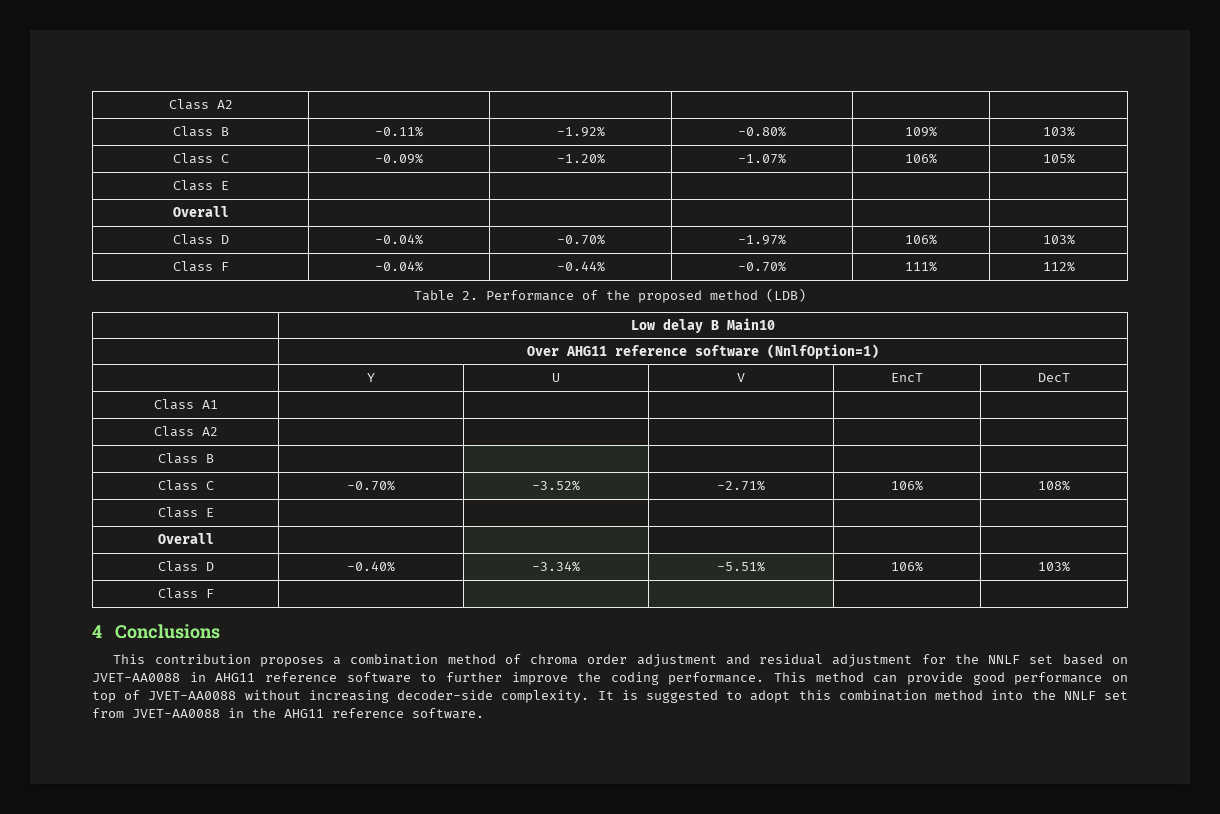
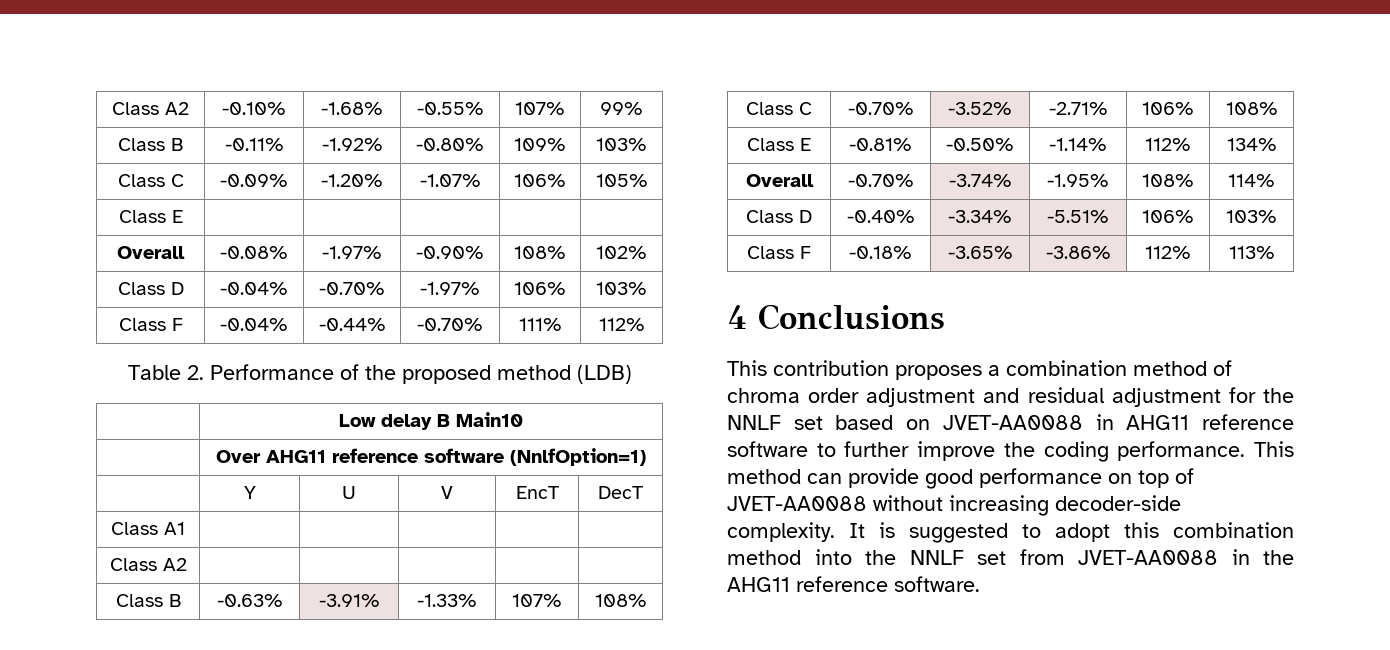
[168,99,233,110] Class A2 | | | | | -> [112,102,189,115] [222,102,286,115] [321,102,383,115] [416,102,484,115] [515,102,565,115] [600,102,643,115] Class A2 | -0.10% | -1.68% | -0.55% | 107% | 99%
(229, 211) | | | | -> [220,246,288,259] [322,246,382,259] [416,246,484,259] [514,246,566,259] [596,246,647,259] -0.08% | -1.97% | -0.90% | 108% | 102%
(214, 458) | | | | -> [216,594,283,607] [318,594,380,607] [417,594,477,607] [512,594,562,607] [594,594,647,607] -0.63% | -3.91% | -1.33% | 107% | 108%
[157,533,214,544] | | | | // Overall | | | | | -> [849,138,912,151] [946,138,1014,151] [1049,138,1107,151] [1145,138,1191,151] [1226,138,1277,151] [745,174,814,187] [847,174,914,187] [948,174,1012,187] [1047,174,1109,187] [1142,174,1194,187] [1228,174,1275,187] -0.81% | -0.50% | -1.14% | 112% | 134% // Overall | -0.70% | -3.74% | -1.95% | 108% | 114%
(214, 593) | | | | -> [849,246,912,259] [947,246,1013,259] [1045,246,1111,259] [1145,246,1191,259] [1228,246,1275,259] -0.18% | -3.65% | -3.86% | 112% | 113%

